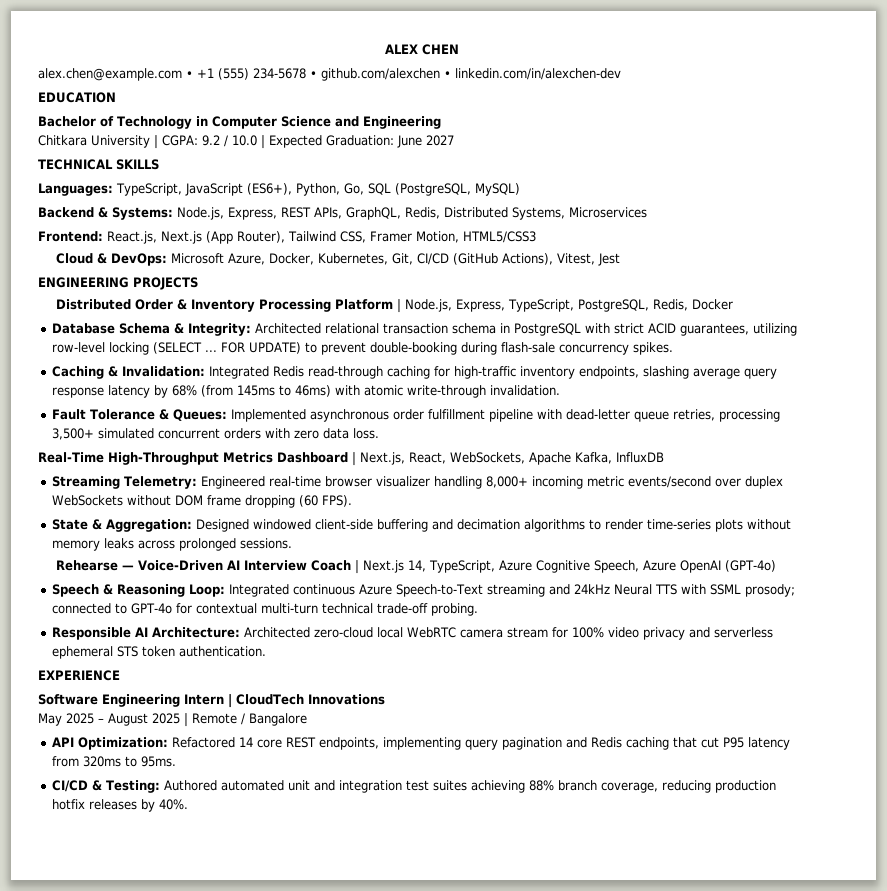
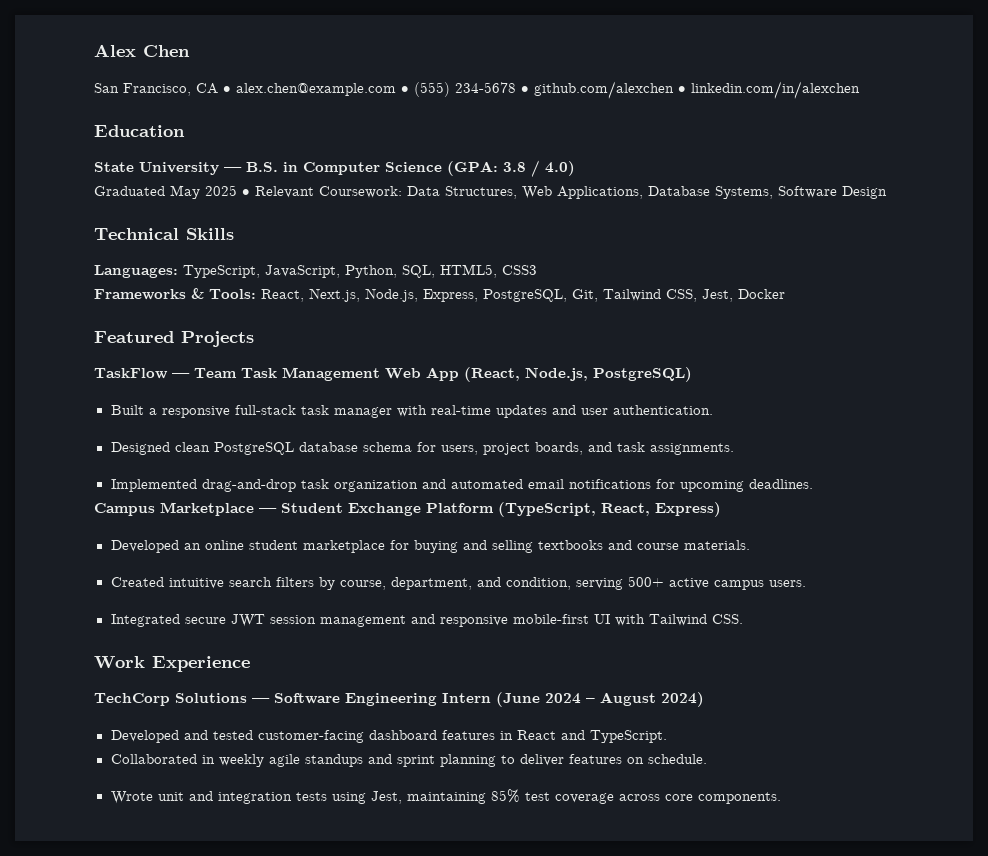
[385,44,459,55] ALEX CHEN // -> [94,44,190,57] [94,83,231,96] Alex Chen // San Francisco, CA •
[197,68,214,78] +1 -> (409, 89) none
[455,68,621,80] [38,92,116,103] [38,116,441,129] [38,135,454,149] [38,159,159,170] [38,183,520,196] [38,207,647,220] [38,231,536,244] [56,253,621,266] [38,277,198,290] [56,299,734,313] [52,323,798,336] [52,342,674,355] [52,366,778,379] [52,385,561,398] [52,409,781,422] [52,428,380,440] [38,452,664,466] [52,476,784,489] [52,495,353,508] [52,519,792,532] [52,538,293,551] [56,560,777,574] [52,584,796,597] [52,603,479,616] [52,627,774,640] [52,646,267,659] [38,670,120,681] [38,694,385,708] [38,713,307,727] [52,737,791,750] [52,756,177,767] [52,780,777,793] [52,799,189,812] linkedin.com/in/alexchen-dev // EDUCATION // Bachelor of Technology in Computer Science and Engineering // Chitkara University | CGPA: 9.2 / 10.0 | Expected Graduation: June 2027 // TECHNICAL SKILLS // Languages: TypeScript, JavaScript (ES6+), Python, Go, SQL (PostgreSQL, MySQL) // Backend & Systems: Node.js, Express, REST APIs, GraphQL, Redis, Distributed Systems, Microservices // Frontend: React.js, Next.js (App Router), Tailwind CSS, Framer Motion, HTML5/CSS3 // Cloud & DevOps: Microsoft Azure, Docker, Kubernetes, Git, CI/CD (GitHub Actions), Vitest, Jest // ENGINEERING PROJECTS // Distributed Order & Inventory Processing Platform | Node.js, Express, TypeScript, PostgreSQL, Redis, Docker // Database Schema & Integrity: Architected relational transaction schema in PostgreSQL with strict ACID guarantees, utilizing row-level locking (SELECT ... FOR UPDATE) to prevent double-booking during flash-sale concurrency spikes. // Caching & Invalidation: Integrated Redis read-through caching for high-traffic inventory endpoints, slashing average query response latency by 68% (from 145ms to 46ms) with atomic write-through invalidation. // Fault Tolerance & Queues: Implemented asynchronous order fulfillment pipeline with dead-letter queue retries, processing 3,500+ simulated concurrent orders with zero data loss. // Real-Time High-Throughput Metrics Dashboard | Next.js, React, WebSockets, Apache Kafka, InfluxDB // Streaming Telemetry: Engineered real-time browser visualizer handling 8,000+ incoming metric events/second over duplex WebSockets without DOM frame dropping (60 FPS). // State & Aggregation: Designed windowed client-side buffering and decimation algorithms to render time-series plots without memory leaks across prolonged sessions. // Rehearse — Voice-Driven AI Interview Coach | Next.js 14, TypeScript, Azure Cognitive Speech, Azure OpenAI (GPT-4o) // Speech & Reasoning Loop: Integrated continuous Azure Speech-to-Text streaming and 24kHz Neural TTS with SSML prosody; connected to GPT-4o for contextual multi-turn technical trade-off probing. // Responsible AI Architecture: Architected zero-cloud local WebRTC camera stream for 100% video privacy and serverless ephemeral STS token authentication. // EXPERIENCE // Software Engineering Intern | CloudTech Innovations // May 2025 – August 2025 | Remote / Bangalore // API Optimization: Refactored 14 core REST endpoints, implementing query pagination and Redis caching that cut P95 latency from 320ms to 95ms. // CI/CD & Testing: Authored automated unit and integration test suites achieving 88% branch coverage, reducing production hotfix releases by 40%. -> [691,81,860,99] [94,125,185,137] [94,160,575,177] [94,185,887,199] [94,228,234,240] [94,264,537,278] [94,288,785,302] [94,331,254,347] [94,367,692,382] [110,405,713,418] [110,442,734,455] [110,479,813,492] [94,502,721,517] [110,540,750,553] [110,576,806,590] [110,614,743,627] [94,656,250,672] [94,692,704,707] [110,730,667,743] [110,754,707,767] [110,789,781,804] linkedin.com/in/alexchen // Education // State University — B.S. in Computer Science (GPA: 3.8 / 4.0) // Graduated May 2025 • Relevant Coursework: Data Structures, Web Applications, Database Systems, Software Design // Technical Skills // Languages: TypeScript, JavaScript, Python, SQL, HTML5, CSS3 // Frameworks & Tools: React, Next.js, Node.js, Express, PostgreSQL, Git, Tailwind CSS, Jest, Docker // Featured Projects // TaskFlow — Team Task Management Web App (React, Node.js, PostgreSQL) // Built a responsive full-stack task manager with real-time updates and user authentication. // Designed clean PostgreSQL database schema for users, project boards, and task assignments. // Implemented drag-and-drop task organization and automated email notifications for upcoming deadlines. // Campus Marketplace — Student Exchange Platform (TypeScript, React, Express) // Developed an online student marketplace for buying and selling textbooks and course materials. // Created intuitive search filters by course, department, and condition, serving 500+ active campus users. // Integrated secure JWT session management and responsive mobile-first UI with Tailwind CSS. // Work Experience // TechCorp Solutions — Software Engineering Intern (June 2024 – August 2024) // Developed and tested customer-facing dashboard features in React and TypeScript. // Collaborated in weekly agile standups and sprint planning to deliver features on schedule. // Wrote unit and integration tests using Jest, maintaining 85% test coverage across core components.

